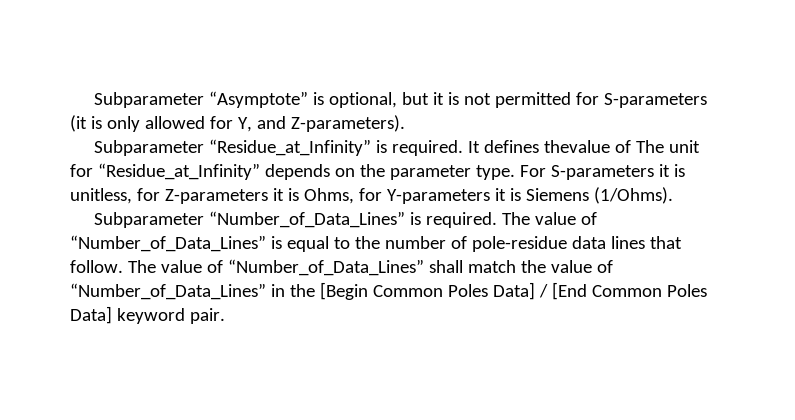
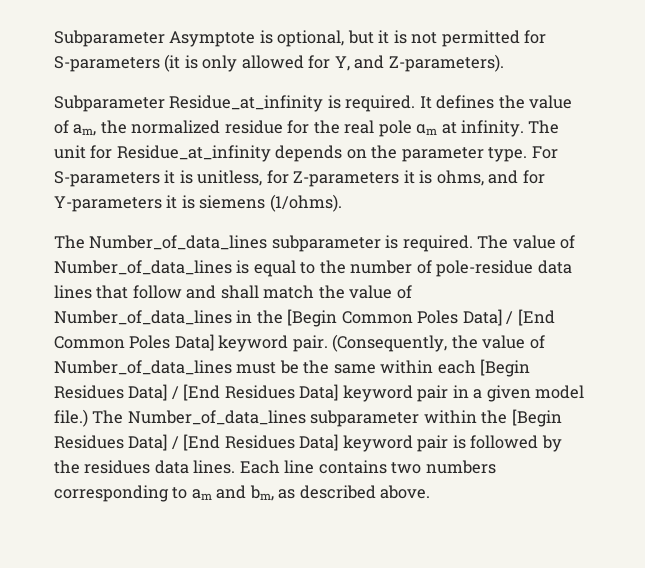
[94,91,309,108] Subparameter “Asymptote” -> [54,30,256,47] Subparameter Asymptote
[209,139,372,156] “Residue_at_Infinity” -> [169,95,324,112] Residue_at_infinity
[544,140,632,153] thevalue of -> [498,95,573,109] [54,120,525,137] the value of am, the normalized residue for the real pole αm at infinity.
[97,163,260,180] “Residue_at_Infinity” -> [116,145,271,162] Residue_at_infinity
[303,188,354,204] Ohms, -> [436,170,519,186] ohms, and
[525,187,673,204] [94,211,406,228] Siemens (1/Ohms). // Subparameter “Number_of_Data_Lines” -> [199,194,342,212] [54,235,381,252] siemens (1/ohms). // The Number_of_data_lines subparameter
[70,235,266,252] “Number_of_Data_Lines” -> [54,260,232,275] Number_of_data_lines
[70,259,424,276] follow. The value of “Number_of_Data_Lines” -> [132,285,217,299] follow and
[70,283,266,300] “Number_of_Data_Lines” -> [54,310,232,325] Number_of_data_lines
(225, 316) none -> [332,334,545,352] [54,359,531,377] [54,384,585,402] [54,409,562,427] [54,434,562,452] [54,460,496,474] [54,485,431,502] (Consequently, the value of Number_of_data_lines must be the same within each [Begin Residues Data] / [End Residues Data] keyword pair in a given model file.) The Number_of_data_lines subparameter within the [Begin Residues Data] / [End Residues Data] keyword pair is followed by the residues data lines. Each line contains two numbers corresponding to am and bm, as described above.

